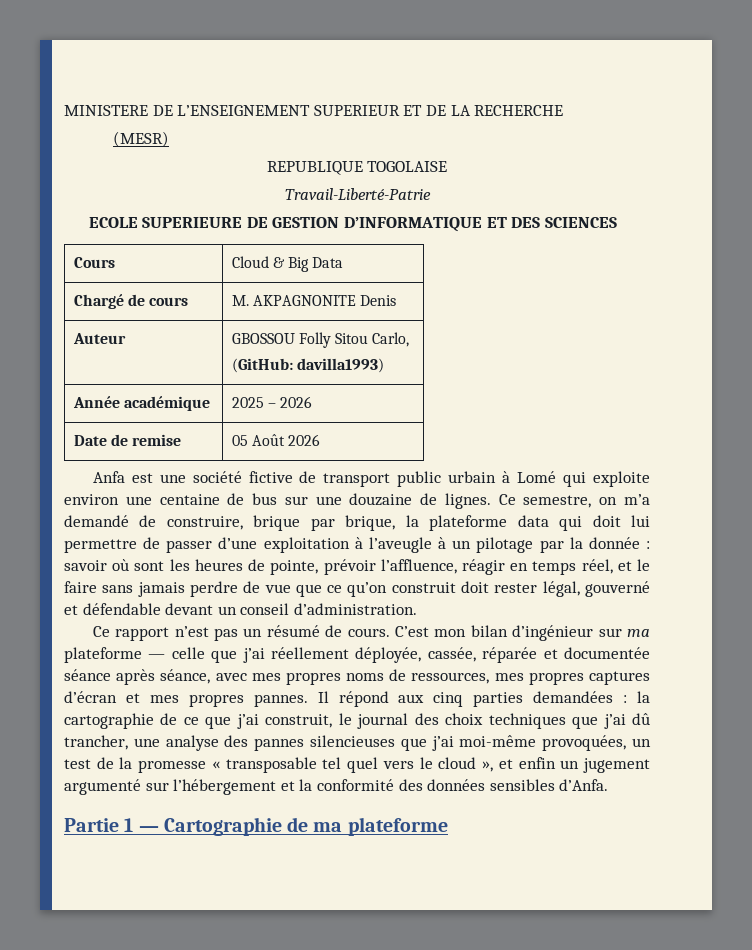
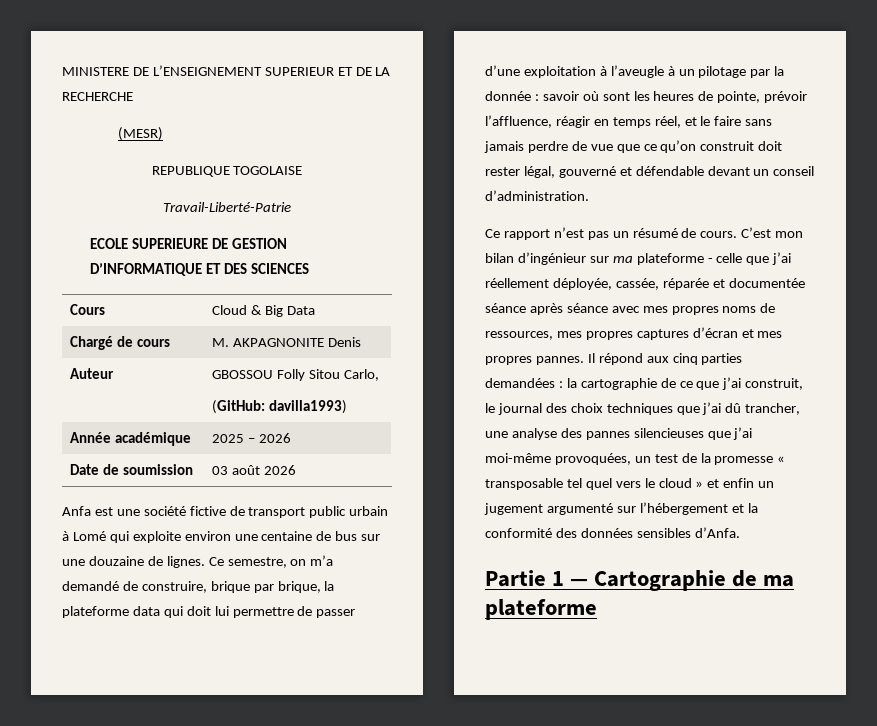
[132,434,182,446] [231,434,285,446] remise | 05 Août -> [123,464,194,475] [212,465,261,475] soumission | 03 août
[148,654,166,659] — -> [707,258,713,263] -
[160,669,211,684] séance, -> [566,303,608,313] séance
[482,761,494,772] », -> [695,481,704,488] »

